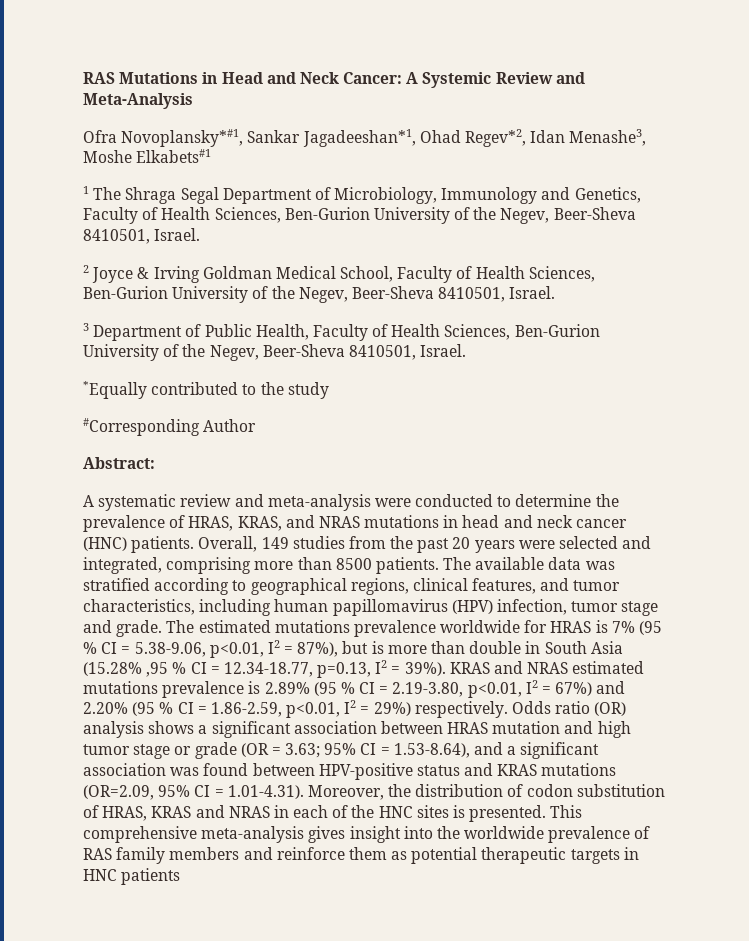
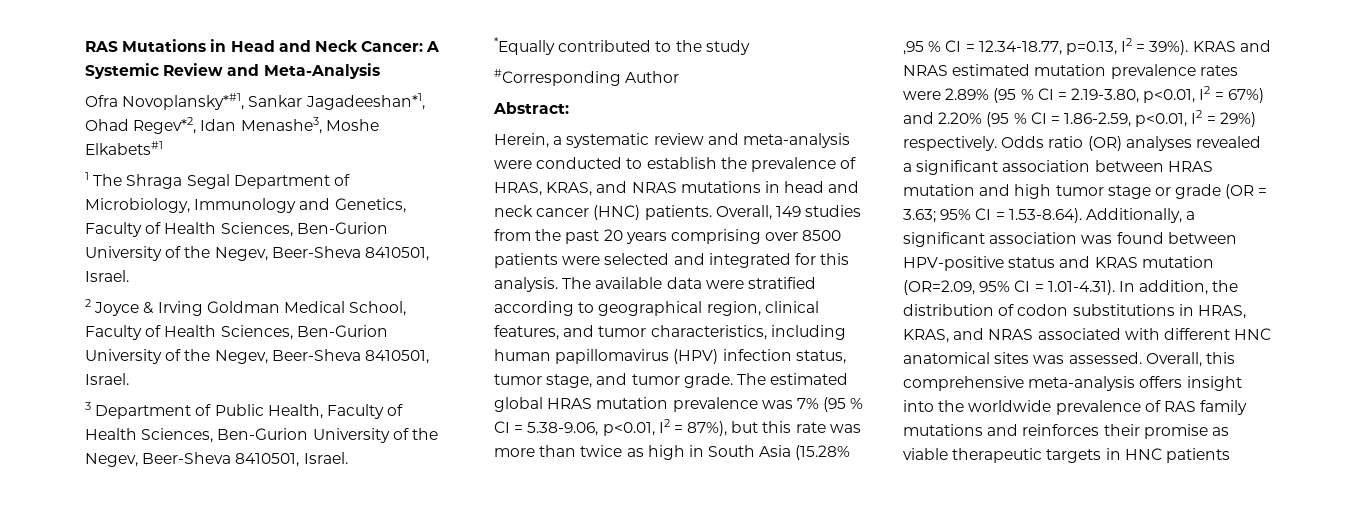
[83,495,94,507] A -> [494,133,563,148] Herein, a
[515,494,592,507] determine -> [646,157,717,169] establish
[518,536,652,549] [83,557,439,574] were selected and integrated, comprising more than 8500 patients. -> [670,229,842,244] [494,253,850,268] [494,277,558,292] comprising over 8500 patients were selected and integrated for this analysis.
[585,561,615,570] was -> [705,280,744,289] were
[350,578,409,595] regions, -> [706,301,761,316] region,
[496,599,659,616] [83,620,608,637] infection, tumor stage and grade. The estimated mutations prevalence worldwide for HRAS is -> [722,349,846,364] [494,373,849,388] [494,397,793,412] infection status, tumor stage, and tumor grade. The estimated global HRAS mutation prevalence was
[371,641,522,654] is more than double -> [762,421,861,433] [494,445,685,460] this rate was more than twice as high
[83,681,261,698] mutations prevalence is -> [1034,64,1238,79] [903,91,941,100] mutation prevalence rates were
[83,721,195,738] analysis shows -> [1125,136,1261,151] analyses revealed
[393,742,504,758] 1.53-8.64), and -> [1008,208,1182,223] 1.53-8.64). Additionally,
[541,763,617,776] mutations -> [1141,256,1214,268] mutation
[307,785,384,800] Moreover, -> [1118,280,1209,295] In addition,
[576,784,665,797] [83,805,583,822] substitution of HRAS, KRAS and NRAS in each of the HNC sites is presented. This -> [1072,304,1246,319] [903,328,1272,343] [903,352,1235,367] substitutions in HRAS, KRAS, and NRAS associated with different HNC anatomical sites was assessed. Overall, this
[308,826,346,843] gives -> [1139,376,1183,388] offers
[169,847,478,864] members and reinforce them as potential -> [903,424,1229,439] [903,448,948,460] mutations and reinforces their promise as viable

